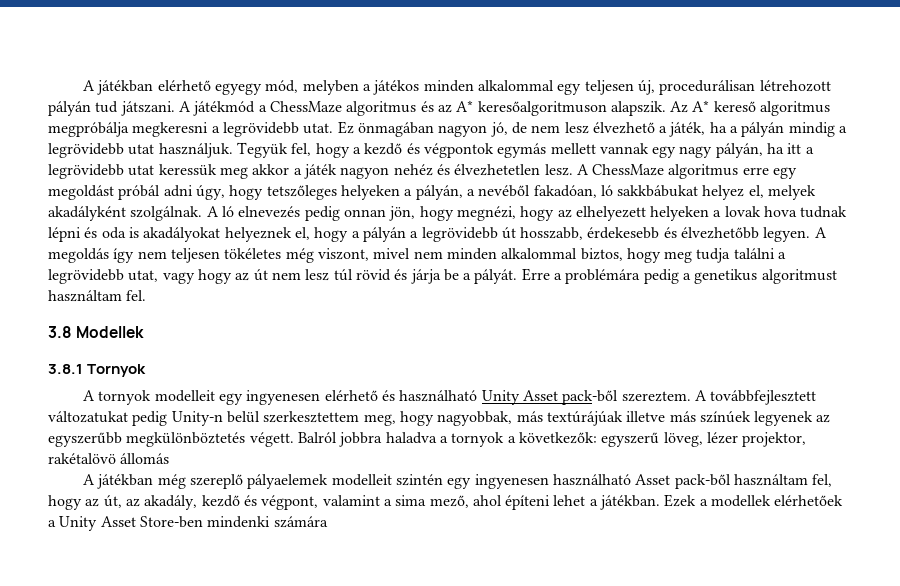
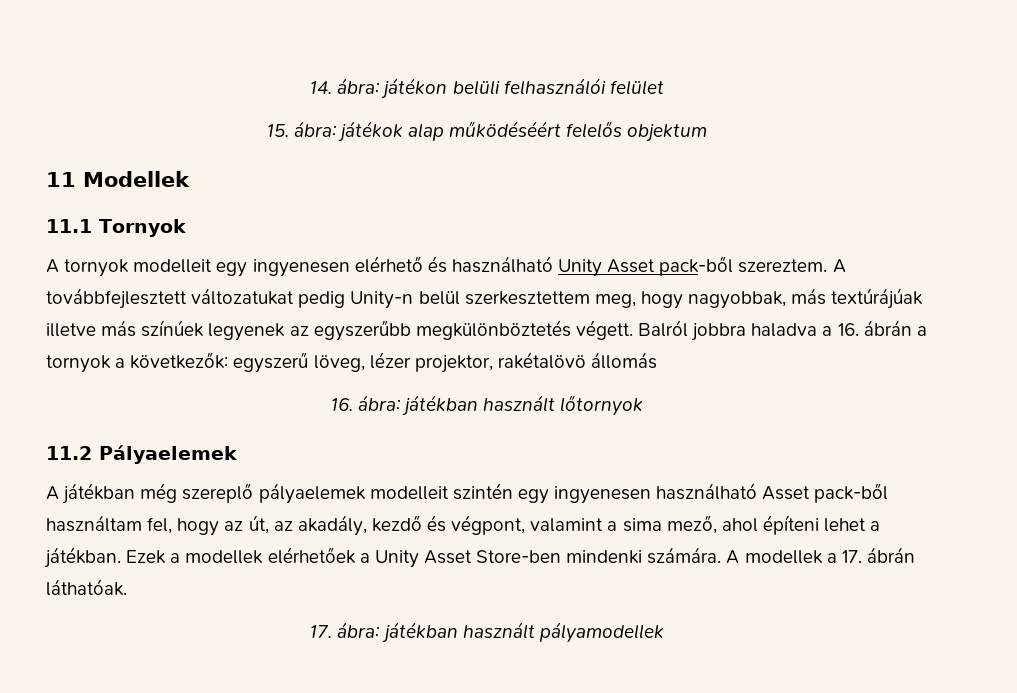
[83,80,831,95] [48,100,831,116] [48,121,848,137] [48,142,814,158] [48,164,798,179] [48,185,817,200] [48,206,848,221] [48,227,827,242] [48,248,787,263] [48,268,837,284] [48,290,147,302] [48,326,72,338] A játékban elérhető egyegy mód, melyben a játékos minden alkalommal egy teljesen új, procedurálisan létrehozott pályán tud játszani. A játékmód a ChessMaze algoritmus és az A* keresőalgoritmuson alapszik. Az A* kereső algoritmus megpróbálja megkeresni a legrövidebb utat. Ez önmagában nagyon jó, de nem lesz élvezhető a játék, ha a pályán mindig a legrövidebb utat használjuk. Tegyük fel, hogy a kezdő és végpontok egymás mellett vannak egy nagy pályán, ha itt a legrövidebb utat keressük meg akkor a játék nagyon nehéz és élvezhetetlen lesz. A ChessMaze algoritmus erre egy megoldást próbál adni úgy, hogy tetszőleges helyeken a pályán, a nevéből fakadóan, ló sakkbábukat helyez el, melyek akadályként szolgálnak. A ló elnevezés pedig onnan jön, hogy megnézi, hogy az elhelyezett helyeken a lovak hova tudnak lépni és oda is akadályokat helyeznek el, hogy a pályán a legrövidebb út hosszabb, érdekesebb és élvezhetőbb legyen. A megoldás így nem teljesen tökéletes még viszont, mivel nem minden alkalommal biztos, hogy meg tudja találni a legrövidebb utat, vagy hogy az út nem lesz túl rövid és járja be a pályát. Erre a problémára pedig a genetikus algoritmust használtam fel. // 3.8 -> [310,78,664,99] [266,121,708,142] [46,172,76,187] 14. ábra: játékon belüli felhasználói felület // 15. ábra: játékok alap működéséért felelős objektum // 11
[48,364,83,374] 3.8.1 -> [46,219,92,233] 11.1
(448, 439) none -> [837,320,927,336] 16. ábrán a
(170, 458) none -> [330,395,644,416] [46,445,237,464] // 16. ábra: játékban használt lőtornyok // 11.2 Pályaelemek
[273,516,328,528] számára -> [647,547,915,564] [46,579,127,596] [310,622,664,643] számára. A modellek a 17. ábrán láthatóak. // 17. ábra: játékban használt pályamodellek

